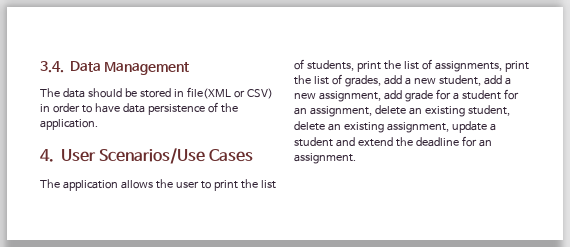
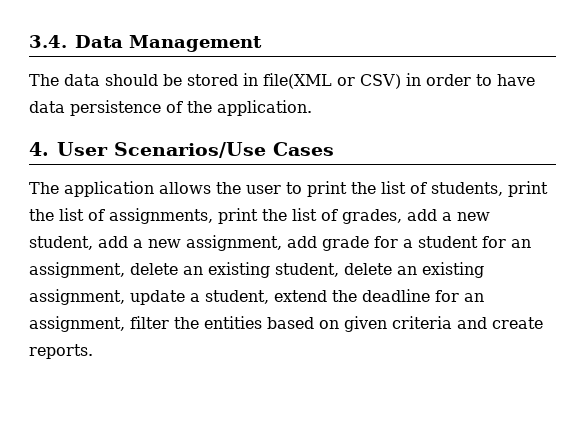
[294,137,355,147] student and -> [205,290,269,304] student,
[294,153,356,164] assignment. -> [29,316,543,332] [29,344,93,359] assignment, filter the entities based on given criteria and create reports.

